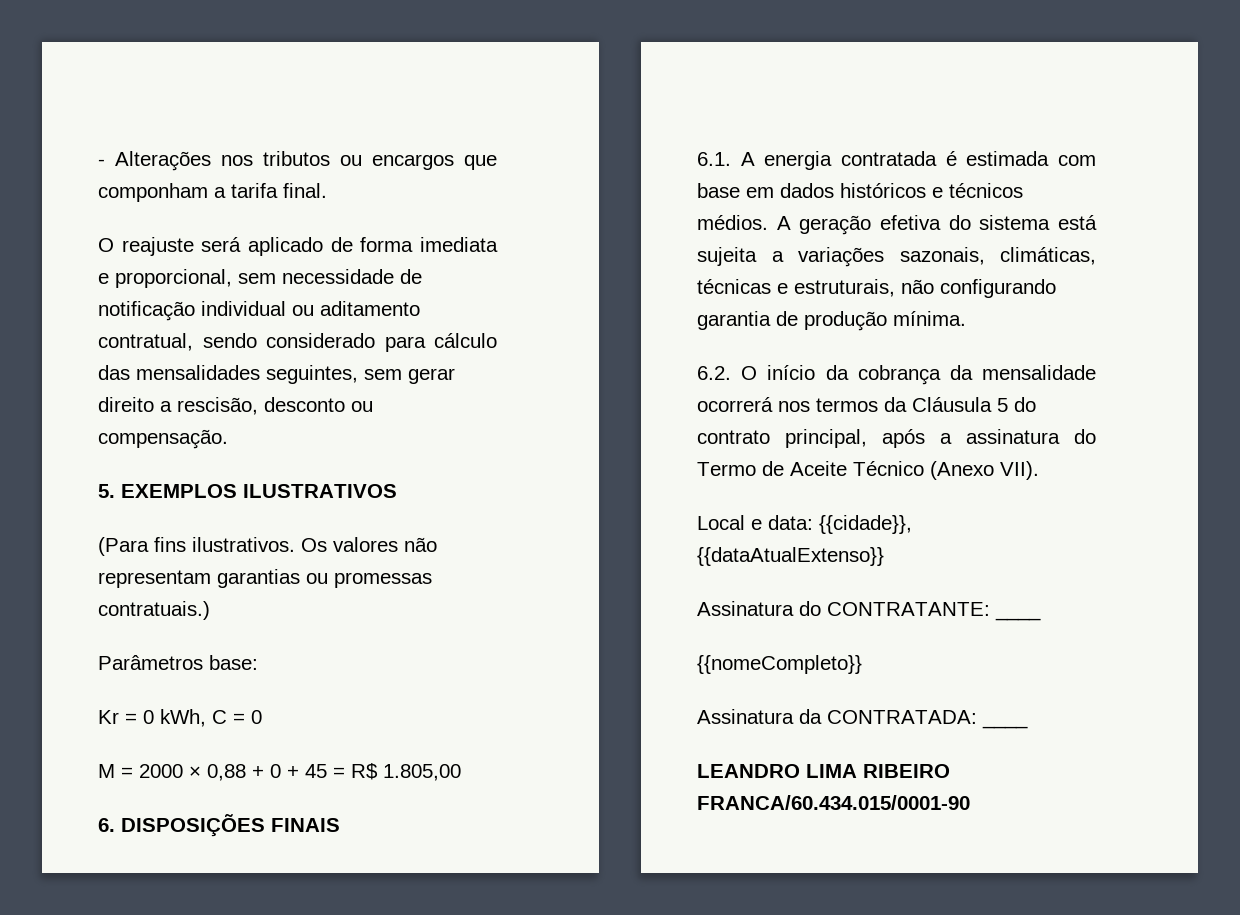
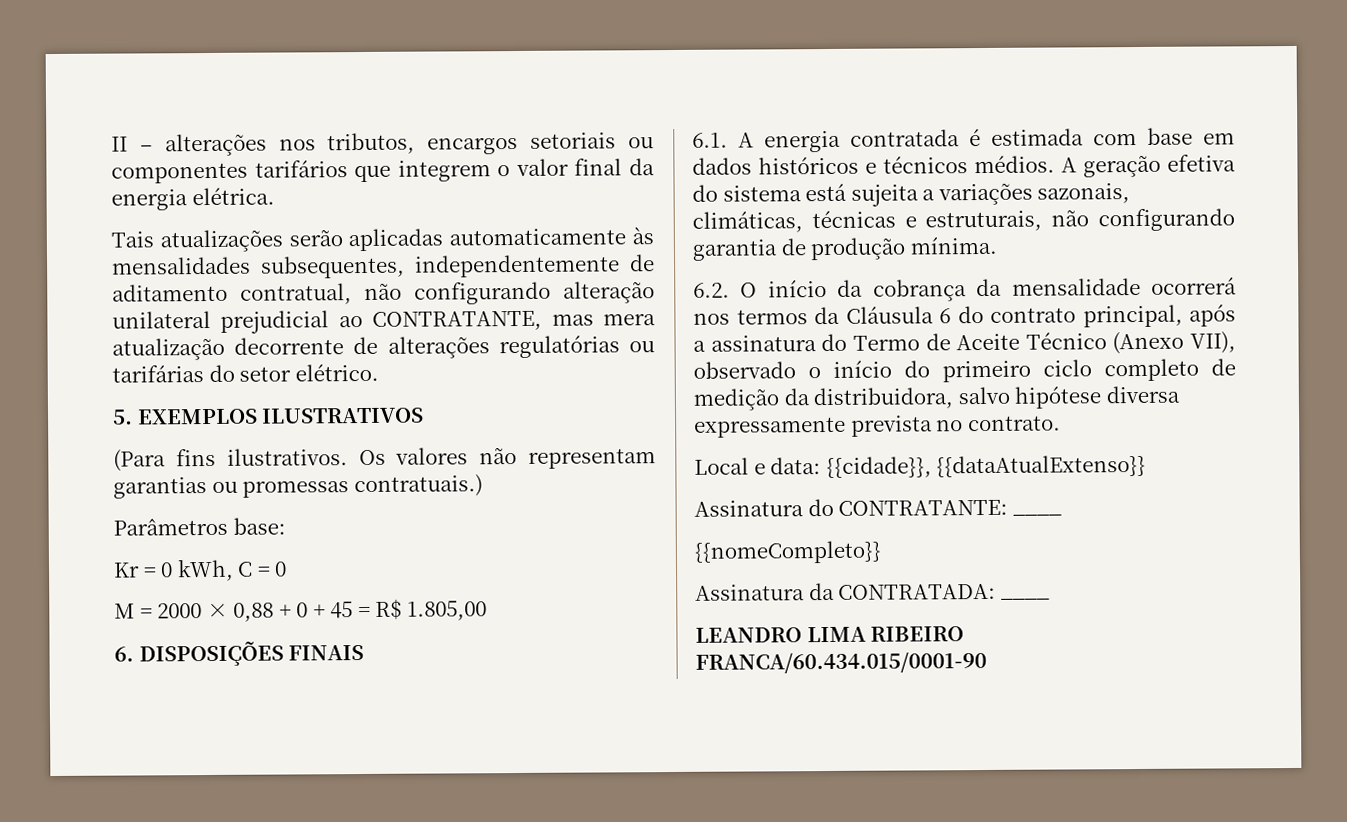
[98,151,497,171] [98,183,327,202] [98,237,498,256] [98,269,422,288] [98,301,420,321] [98,333,497,352] [98,365,455,384] [98,397,373,415] [98,429,228,449] - Alterações nos tributos ou encargos que componham a tarifa final. // O reajuste será aplicado de forma imediata e proporcional, sem necessidade de notificação individual ou aditamento contratual, sendo considerado para cálculo das mensalidades seguintes, sem gerar direito a rescisão, desconto ou compensação. -> [111,132,654,157] [111,158,655,184] [111,187,275,211] [111,227,654,253] [111,254,655,279] [112,281,655,305] [112,310,657,334] [112,335,655,361] [112,363,379,383] II – alterações nos tributos, encargos setoriais ou componentes tarifários que integrem o valor final da energia elétrica. // Tais atualizações serão aplicadas automaticamente às mensalidades subsequentes, independentemente de aditamento contratual, não configurando alteração unilateral prejudicial ao CONTRATANTE, mas mera atualização decorrente de alterações regulatórias ou tarifárias do setor elétrico.
[997,398,1008,412] 5 -> [939,308,951,324] 6
[1000,461,1039,480] VII). -> [1190,331,1236,354] [693,358,1236,383] [693,385,1180,411] [694,415,1061,438] VII), observado o início do primeiro ciclo completo de medição da distribuidora, salvo hipótese diversa expressamente prevista no contrato.

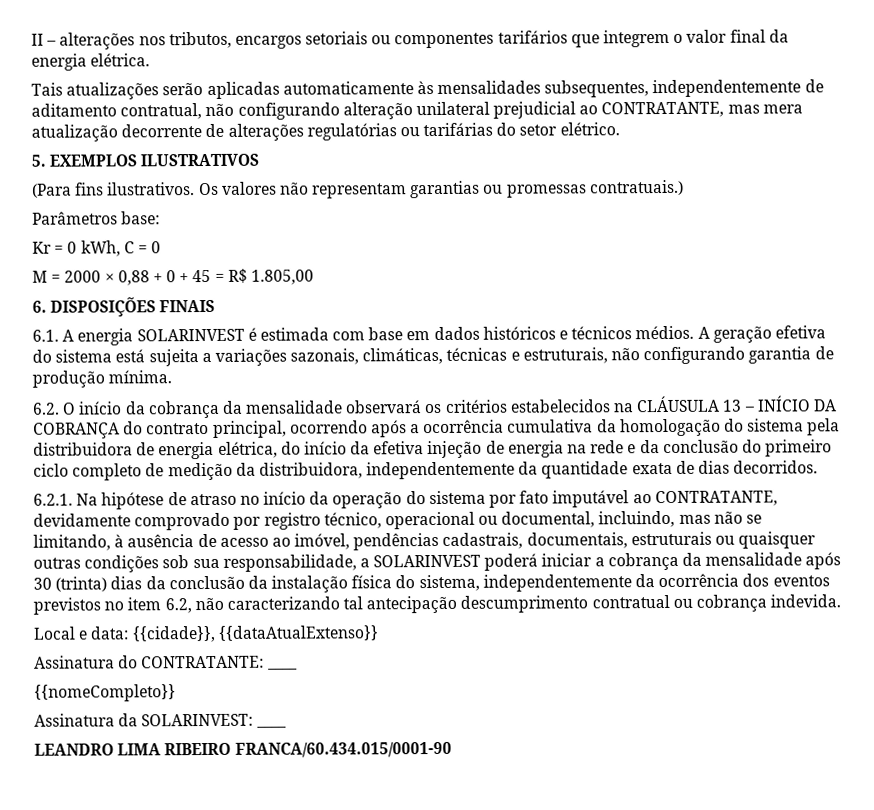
[850,129,960,147] contratada -> [136,328,245,342] SOLARINVEST
[1151,277,1237,295] [693,306,951,325] ocorrerá nos termos da Cláusula 6 -> [345,395,837,414] [33,422,120,439] observará os critérios estabelecidos na CLÁUSULA 13 – INÍCIO DA COBRANÇA
(1183, 316) none -> [289,420,368,434] ocorrendo
[710,331,1236,355] [693,360,892,379] assinatura do Termo de Aceite Técnico (Anexo VII), observado o início -> [423,418,841,437] [33,439,739,460] ocorrência cumulativa da homologação do sistema pela distribuidora de energia elétrica, do início da efetiva injeção de energia na rede e da conclusão
[957,385,1180,409] [694,415,1061,438] salvo hipótese diversa expressamente prevista no contrato. -> [366,460,819,480] [33,490,778,510] [33,510,763,531] [33,531,817,551] [33,552,842,573] [33,573,830,593] [33,594,842,615] independentemente da quantidade exata de dias decorridos. // 6.2.1. Na hipótese de atraso no início da operação do sistema por fato imputável ao CONTRATANTE, devidamente comprovado por registro técnico, operacional ou documental, incluindo, mas não se limitando, à ausência de acesso ao imóvel, pendências cadastrais, documentais, estruturais ou quaisquer outras condições sob sua responsabilidade, a SOLARINVEST poderá iniciar a cobrança da mensalidade após 30 (trinta) dias da conclusão da instalação física do sistema, independentemente da ocorrência dos eventos previstos no item 6.2, não caracterizando tal antecipação descumprimento contratual ou cobrança indevida.
[838,583,997,600] CONTRATADA: -> [141,713,254,727] SOLARINVEST:

